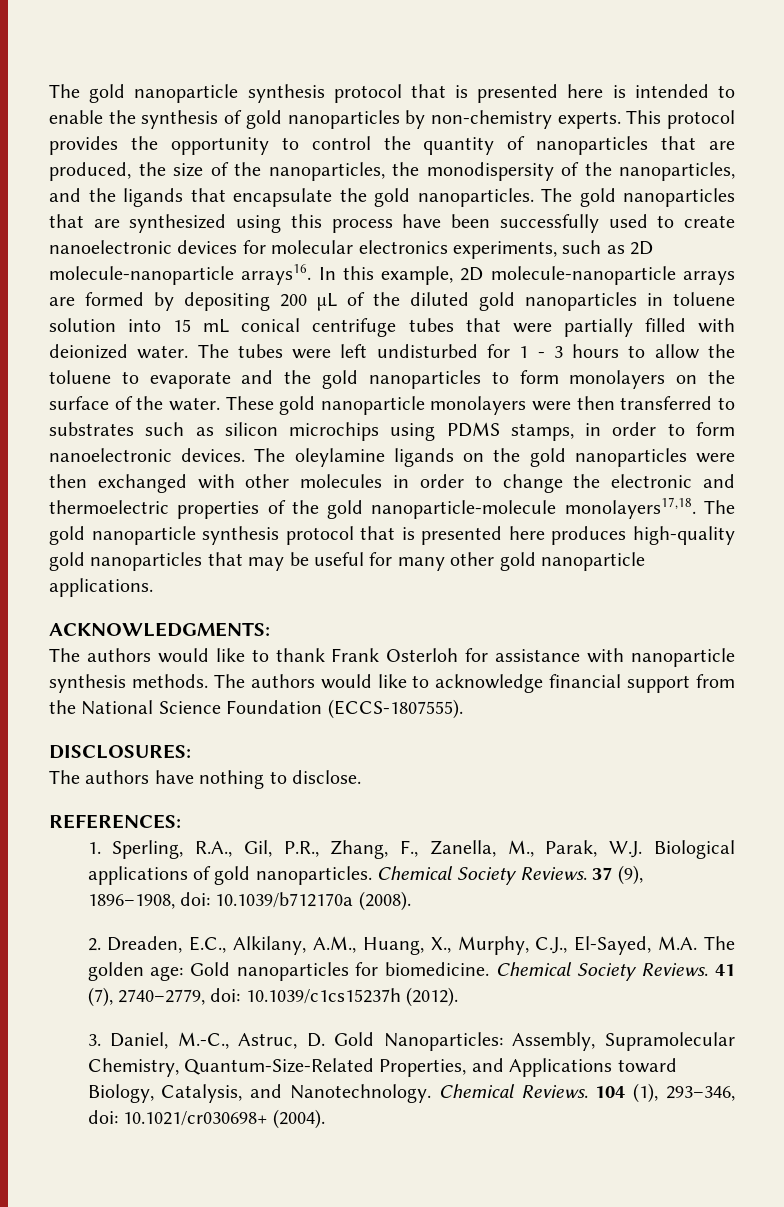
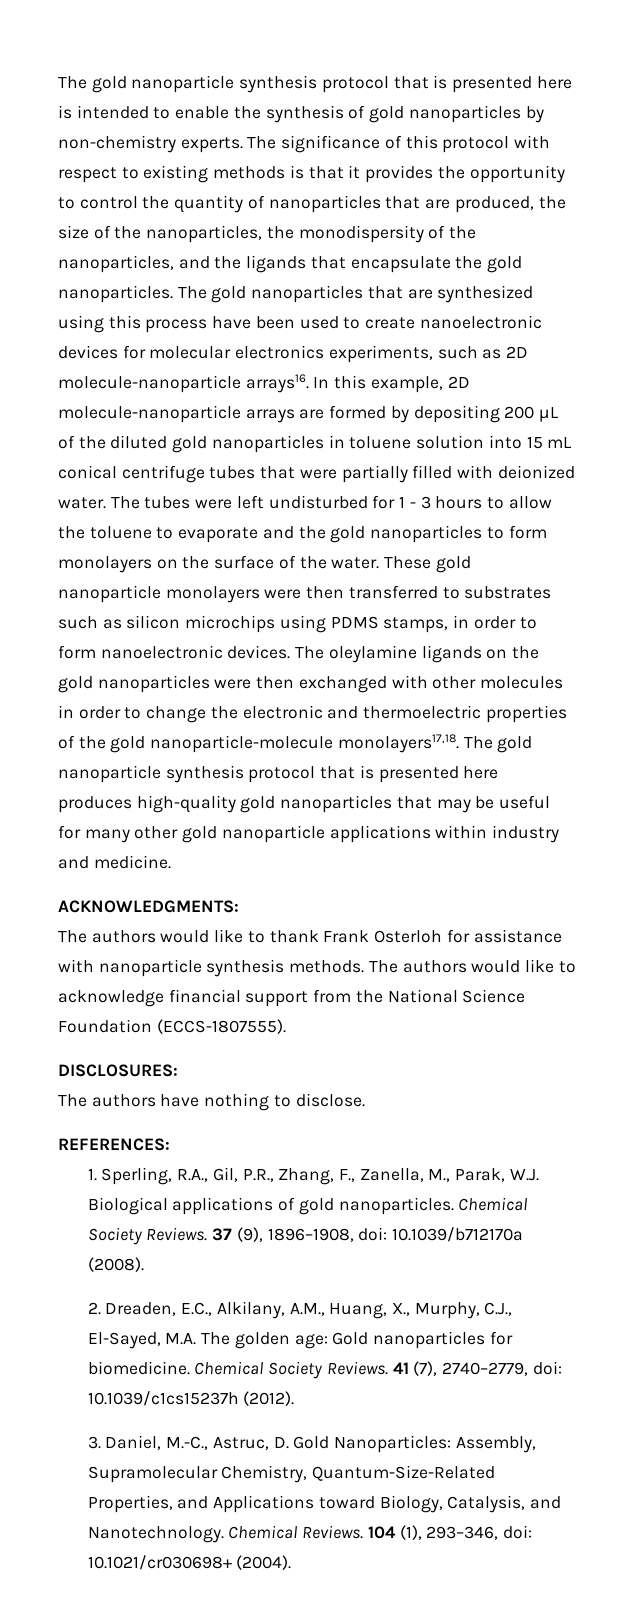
[626,110,735,129] This protocol -> [247,135,551,153] [58,165,361,183] The significance of this protocol with respect to existing methods is that it
[499,214,599,233] successfully -> (295, 322) none
[49,578,153,597] applications. -> [329,825,560,843] [58,855,171,869] applications within industry and medicine.

